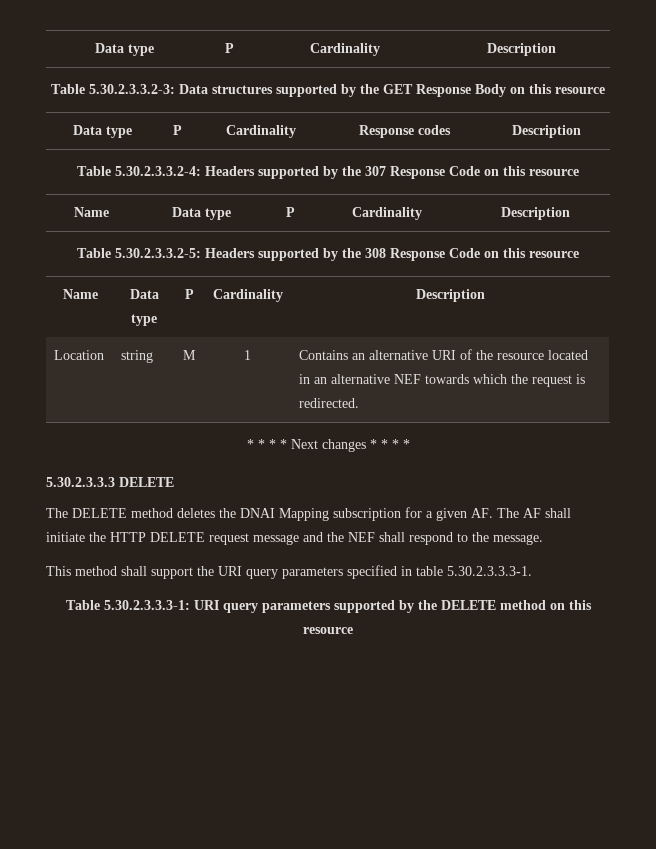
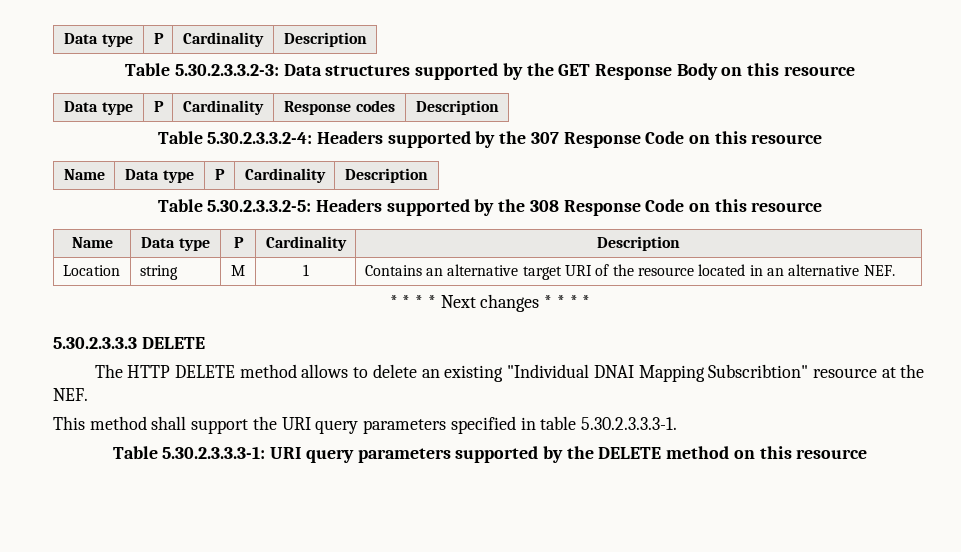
(429, 355) none -> [522,266,562,280] target
[394,374,586,387] [299,398,360,408] NEF towards which the request is redirected. -> [863,265,895,276] NEF.
[72,507,571,521] [46,532,543,545] DELETE method deletes the DNAI Mapping subscription for a given AF. The AF shall initiate the HTTP DELETE request message and the NEF shall respond to the message. -> [127,364,925,382] [53,388,88,401] HTTP DELETE method allows to delete an existing "Individual DNAI Mapping Subscribtion" resource at the NEF.

